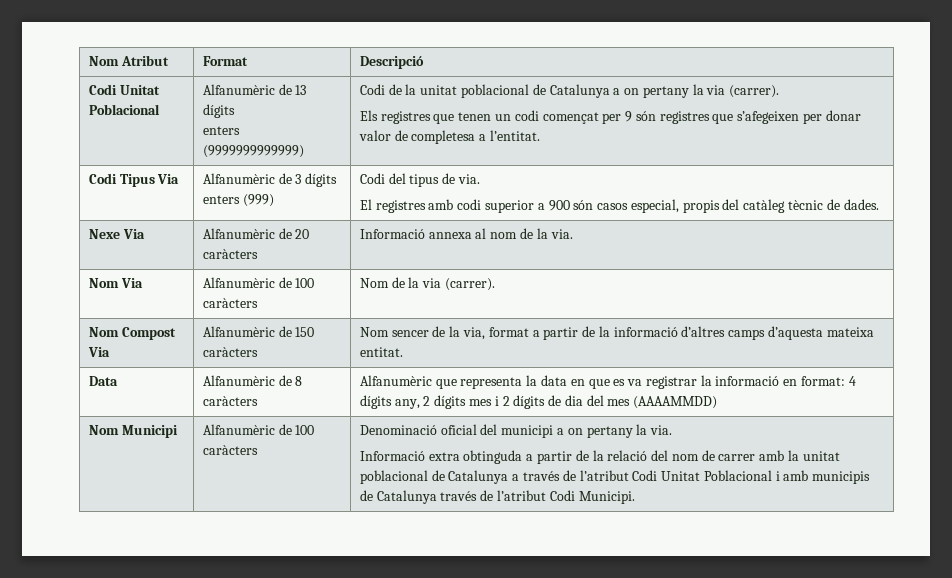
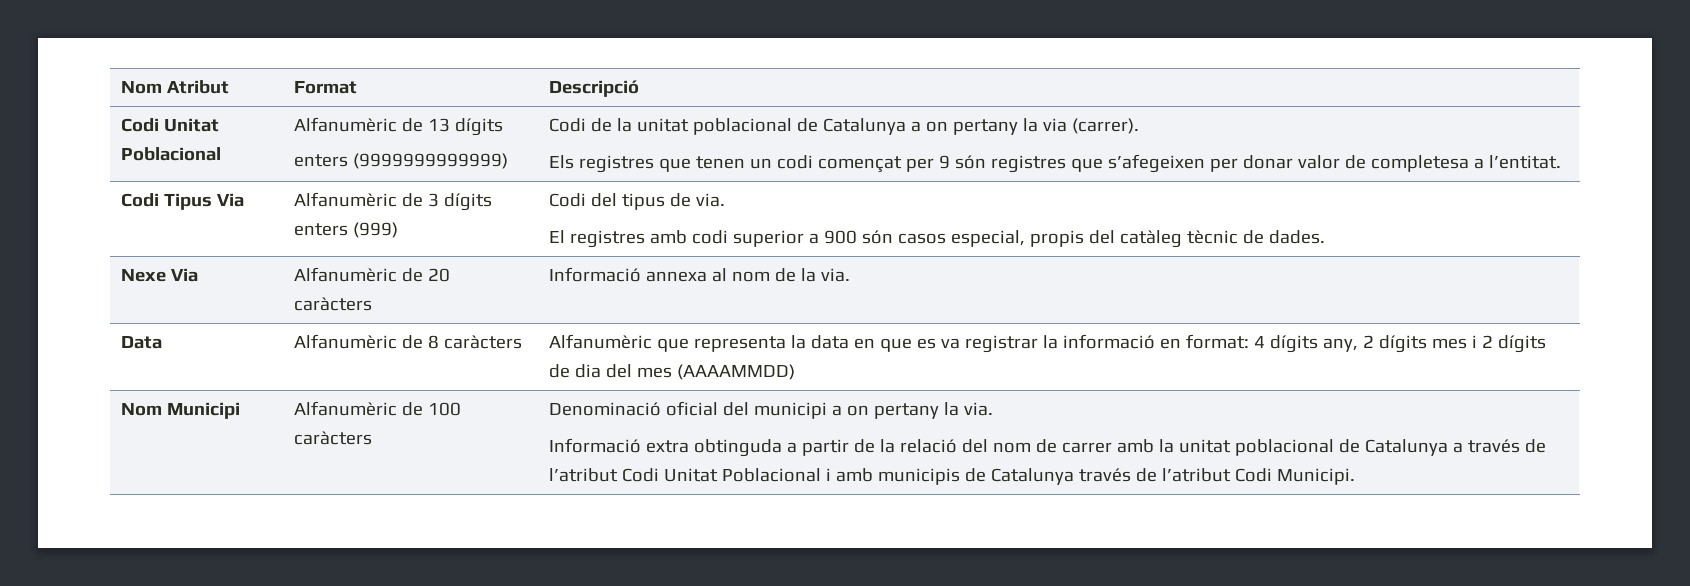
[88,278,143,288] [202,277,315,288] [202,298,258,308] [359,277,495,291] [88,327,176,340] [87,347,110,357] [202,326,315,337] [202,347,258,357] [359,326,874,340] [359,347,403,357] // Nom Via | Alfanumèric de 100 caràcters | Nom de la via (carrer). // Nom Compost Via | Alfanumèric de 150 caràcters | Nom sencer de la via, format a partir de la informació d’altres camps d’aquesta mateixa entitat. -> (850, 275) none

